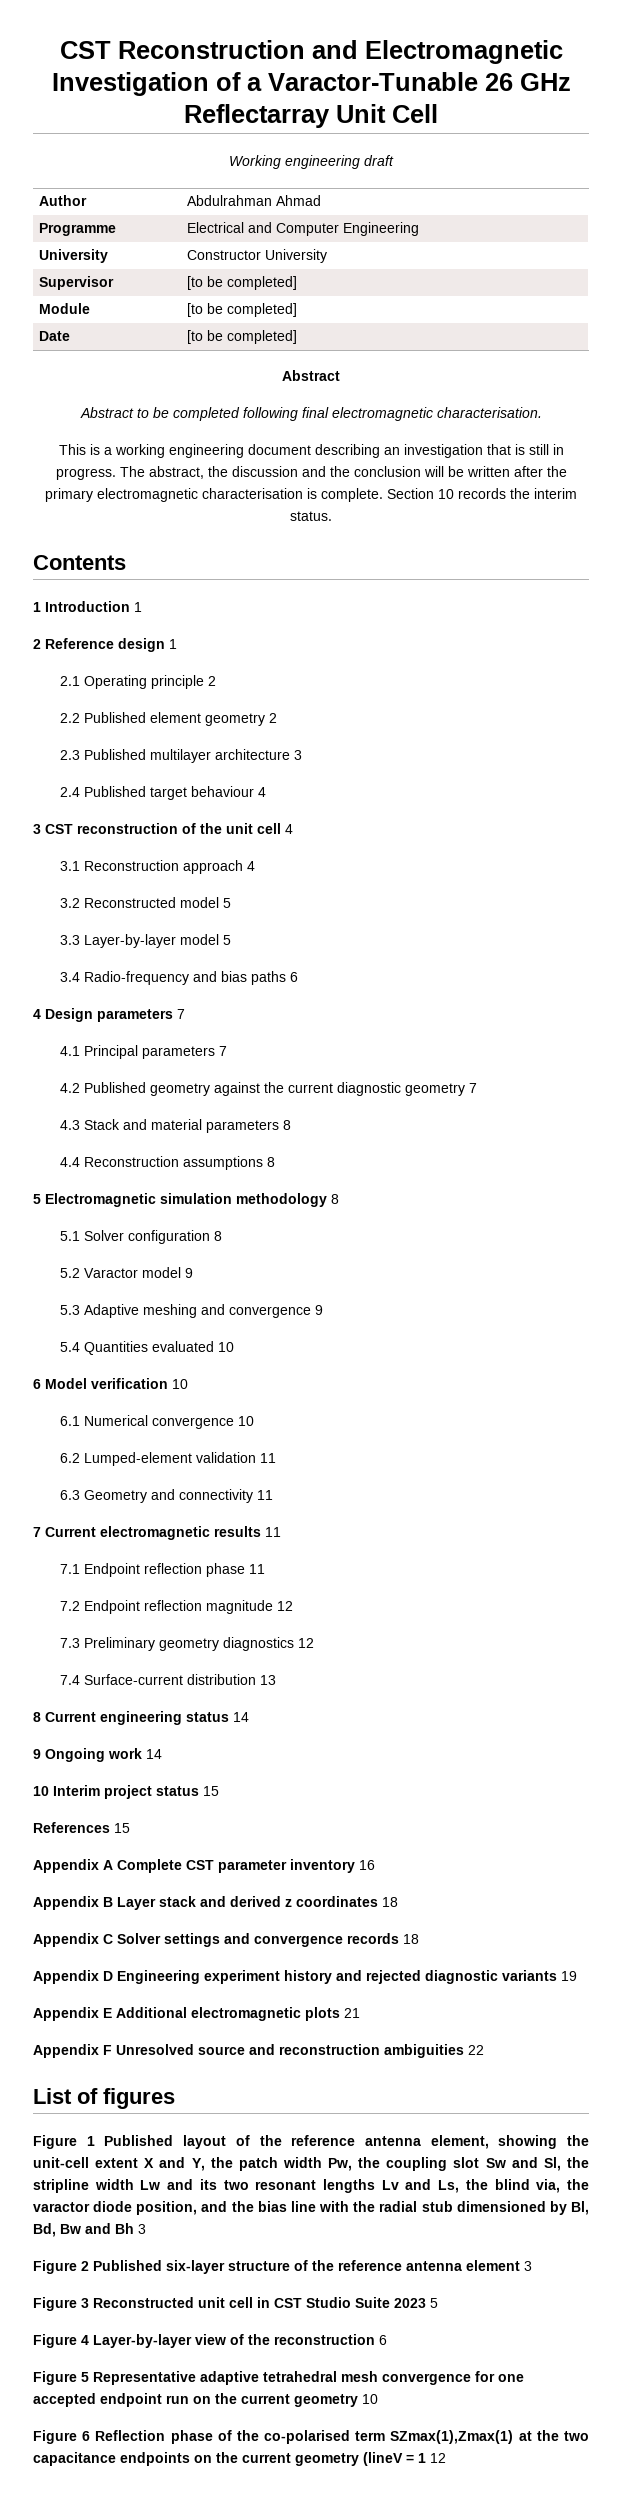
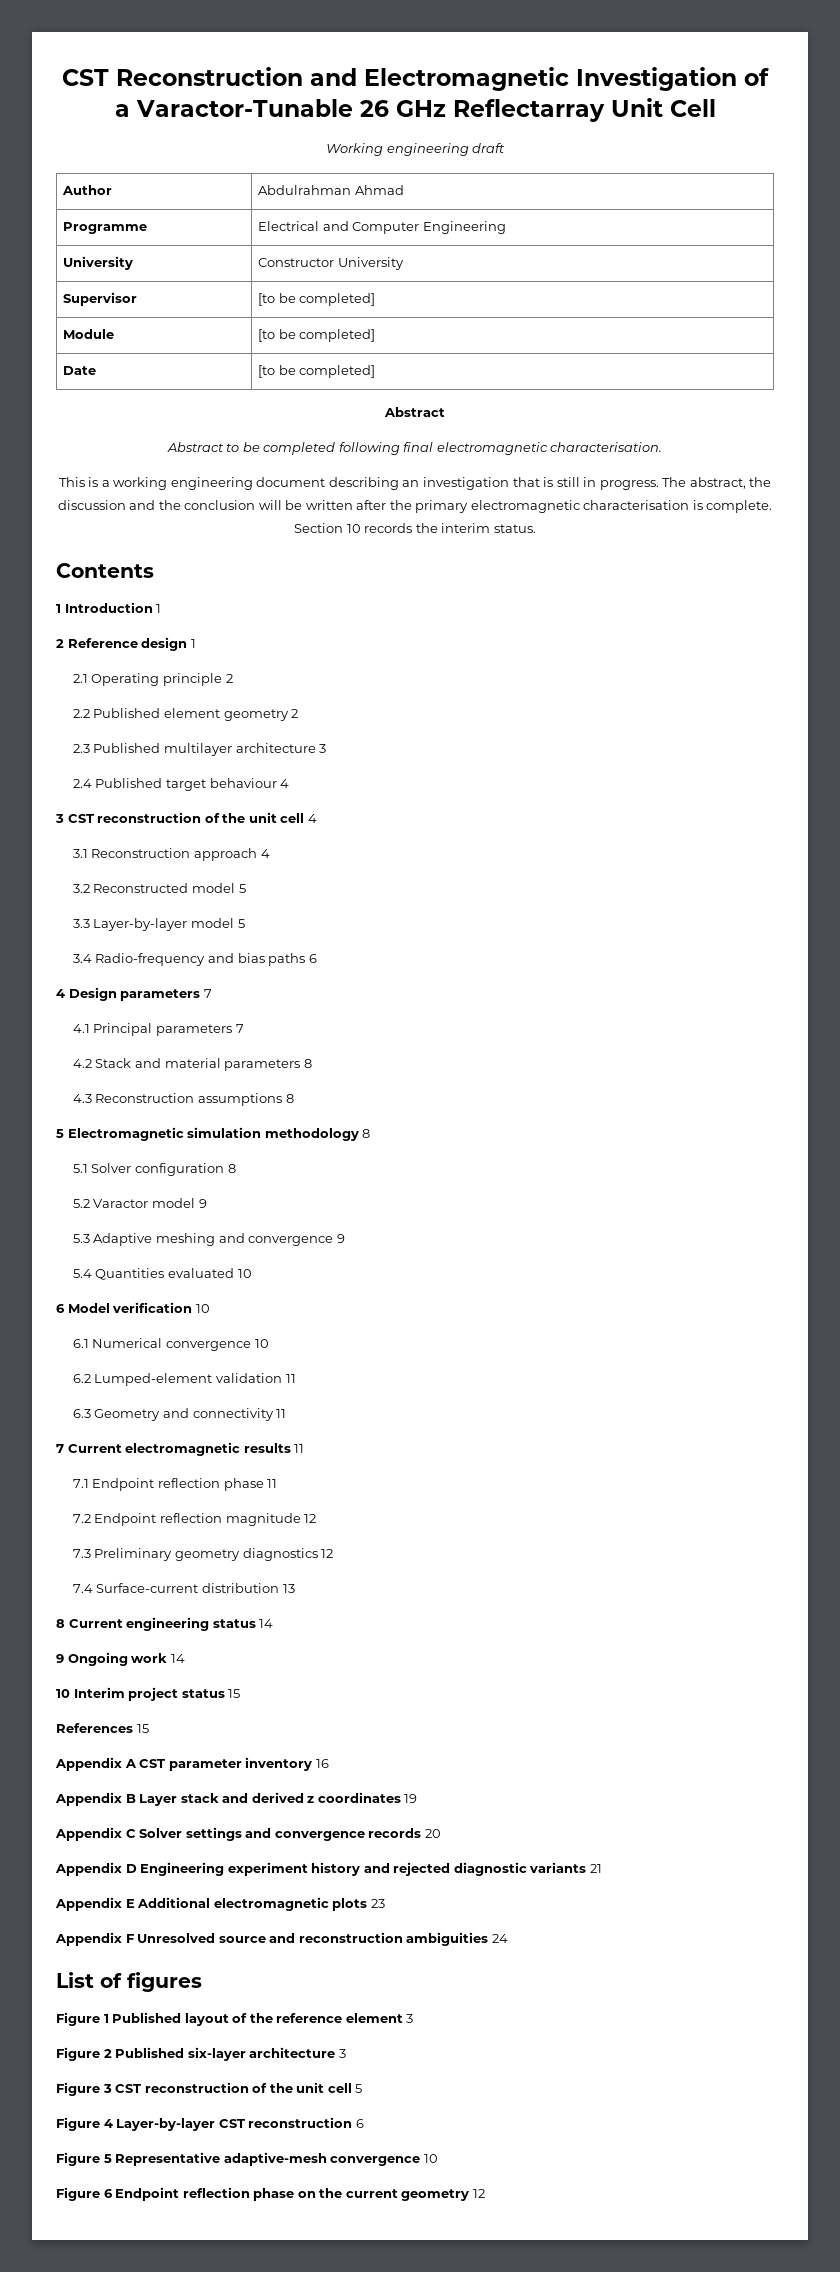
[83,1082,477,1096] [59,1120,80,1130] Published geometry against the current diagnostic geometry 7 // 4.3 -> (92, 1063) none
[59,1157,80,1167] 4.4 -> [72,1094,92,1103] 4.3
[117,1859,182,1873] Complete -> (137, 1763) none
[382,1897,398,1907] 18 -> [404,1794,418,1803] 19
[403,1934,419,1944] 18 -> [424,1829,441,1838] 20
[561,1971,577,1981] 19 -> [589,1864,602,1873] 21
[344,2008,360,2018] 21 -> [370,1899,385,1908] 23
[468,2045,484,2055] 22 -> [491,1934,508,1943] 24
[364,2135,589,2149] [33,2157,589,2171] [33,2179,590,2193] [33,2201,589,2215] [33,2223,134,2237] antenna element, showing the unit-cell extent X and Y, the patch width Pw, the coupling slot Sw and Sl, the stripline width Lw and its two resonant lengths Lv and Ls, the blind via, the varactor diode position, and the bias line with the radial stub dimensioned by Bl, Bd, Bw and Bh -> [345,2013,403,2023] element
[228,2260,532,2271] [33,2297,426,2311] structure of the reference antenna element 3 // Figure 3 Reconstructed unit cell in CST Studio Suite 2023 -> [249,2047,346,2058] [56,2082,352,2096] architecture 3 // Figure 3 CST reconstruction of the unit cell
[195,2334,270,2345] view of the -> [218,2119,245,2128] CST
[200,2371,524,2385] [33,2393,378,2407] [33,2430,589,2444] [33,2452,426,2466] adaptive tetrahedral mesh convergence for one accepted endpoint run on the current geometry 10 // Figure 6 Reflection phase of the co-polarised term SZmax(1),Zmax(1) at the two capacitance endpoints on the current geometry (lineV = 1 -> [223,2152,438,2166] [56,2187,470,2201] adaptive-mesh convergence 10 // Figure 6 Endpoint reflection phase on the current geometry

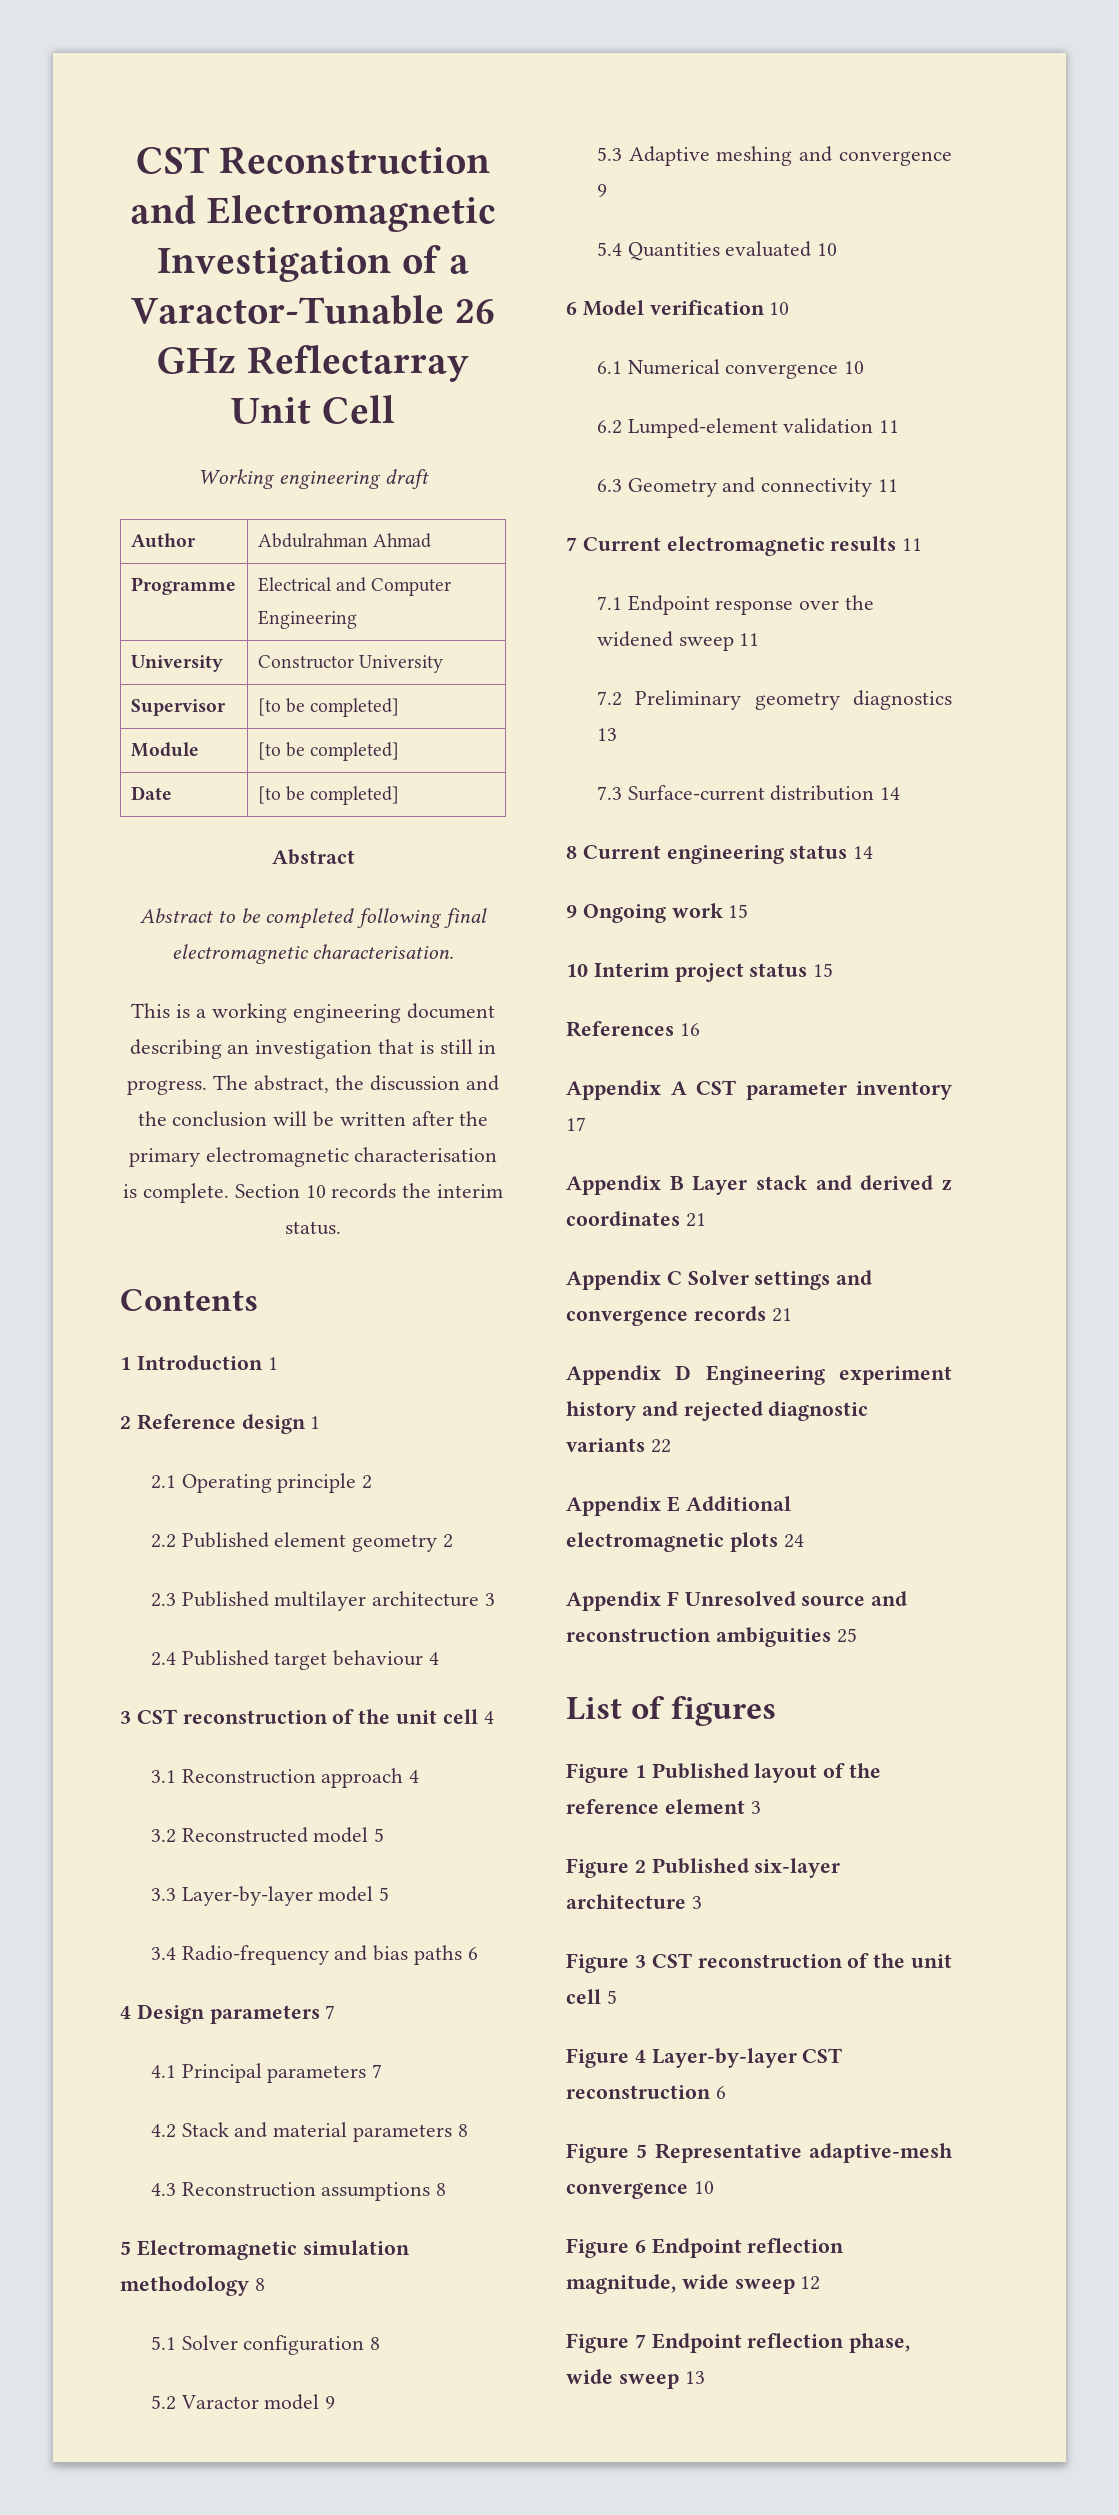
[158,1478,278,1491] [72,1513,317,1526] [72,1549,91,1558] reflection phase 11 // 7.2 Endpoint reflection magnitude 12 // 7.3 -> [715,595,875,615] [596,631,760,651] [596,691,622,706] response over the widened sweep 11 // 7.2
[321,1549,334,1558] [72,1584,93,1593] 12 // 7.4 -> [596,728,617,741] [596,786,622,800] 13 // 7.3
[282,1584,295,1593] 13 -> [880,787,901,800] 14
[170,1654,185,1663] 14 -> [728,904,749,918] 15
[136,1724,149,1733] 15 -> [679,1023,700,1036] 16
[315,1759,329,1768] 16 -> [566,1117,586,1131] 17
[404,1794,418,1803] 19 -> [685,1213,706,1227] 21
[424,1829,441,1838] 20 -> [771,1308,792,1322] 21
[589,1864,602,1873] 21 -> [650,1439,671,1453] 22
[370,1899,385,1908] 23 -> [783,1534,804,1548] 24
[491,1934,508,1943] 24 -> [836,1628,857,1643] 25
[253,2188,485,2201] phase on the current geometry 12 -> [566,2274,821,2294] [566,2333,911,2353] [566,2369,705,2389] magnitude, wide sweep 12 // Figure 7 Endpoint reflection phase, wide sweep 13

